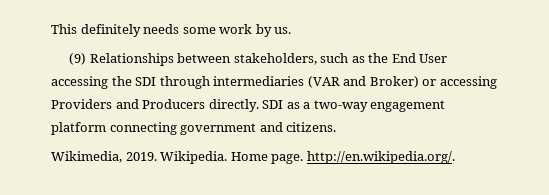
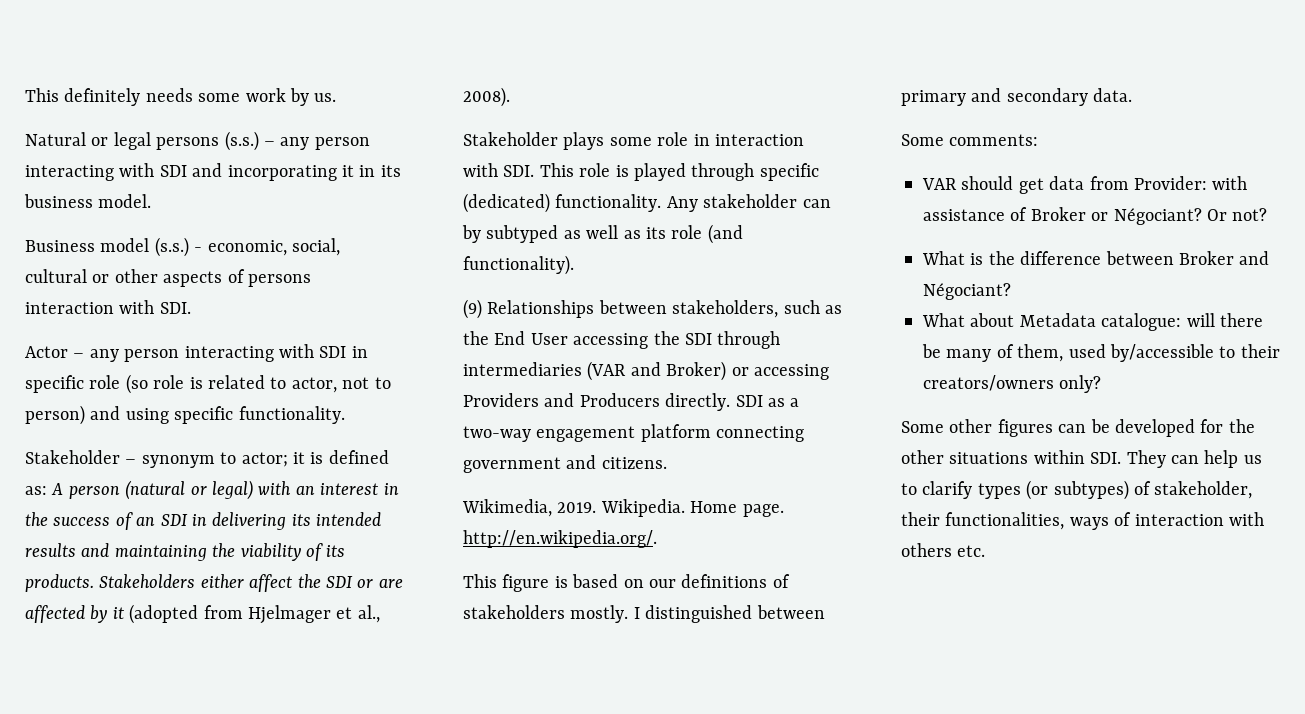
(292, 30) none -> [25,131,370,151] [25,163,401,181] [24,194,152,208] [25,237,340,257] [25,269,311,287] [25,300,191,314] [25,344,368,362] [25,374,391,394] [25,405,345,425] [25,450,389,468] [25,480,399,500] [25,512,382,530] [25,543,346,561] [25,574,403,592] [25,604,380,624] [463,87,510,107] [463,132,804,150] [463,163,819,181] [463,193,831,213] [462,224,743,244] [463,255,574,275] // Natural or legal persons (s.s.) – any person interacting with SDI and incorporating it in its business model. // Business model (s.s.) - economic, social, cultural or other aspects of persons interaction with SDI. // Actor – any person interacting with SDI in specific role (so role is related to actor, not to person) and using specific functionality. // Stakeholder – synonym to actor; it is defined as: A person (natural or legal) with an interest in the success of an SDI in delivering its intended results and maintaining the viability of its products. Stakeholders either affect the SDI or are affected by it (adopted from Hjelmager et al., 2008). // Stakeholder plays some role in interaction with SDI. This role is played through specific (dedicated) functionality. Any stakeholder can by subtyped as well as its role (and functionality).
(455, 157) none -> [463,574,790,592] [463,605,825,623] [901,88,1133,106] [901,134,1039,146] [922,176,1248,194] [923,207,1268,225] [922,251,1270,265] [923,283,1011,300] [922,313,1263,331] [922,344,1280,362] [923,375,1102,393] [901,419,1255,437] [901,450,1262,468] [901,480,1253,500] [901,512,1264,530] [901,543,986,557] // This figure is based on our definitions of stakeholders mostly. I distinguished between primary and secondary data. // Some comments: // VAR should get data from Provider: with assistance of Broker or Négociant? Or not? // What is the difference between Broker and Négociant? // What about Metadata catalogue: will there be many of them, used by/accessible to their creators/owners only? // Some other figures can be developed for the other situations within SDI. They can help us to clarify types (or subtypes) of stakeholder, their functionalities, ways of interaction with others etc.

